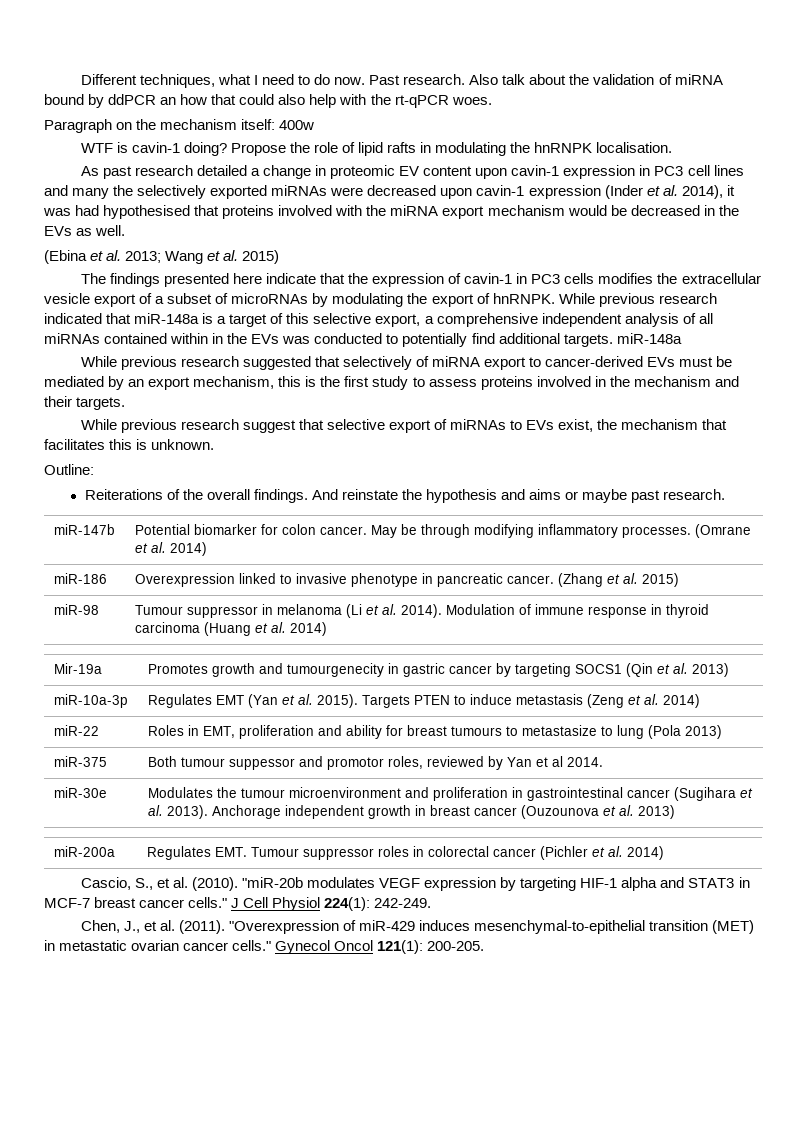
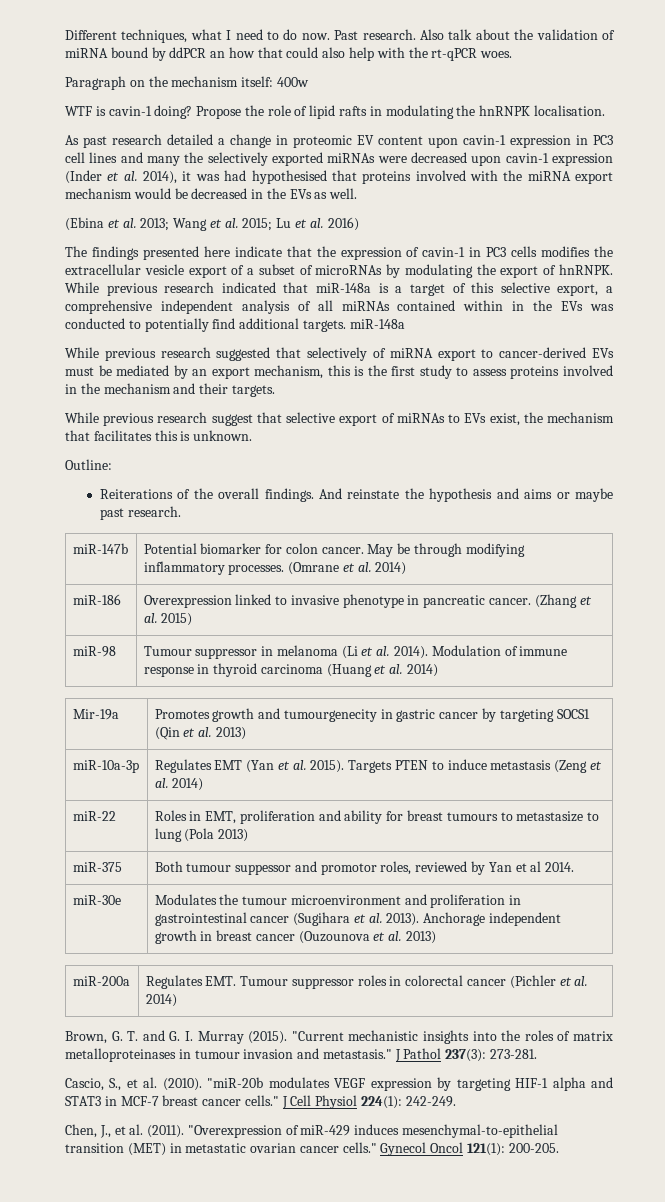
[242,250,280,264] 2015) -> [242,217,359,231] 2015; Lu et al. 2016)
(664, 853) none -> [65,1030,614,1044] [65,1048,538,1062] // Brown, G. T. and G. I. Murray (2015). "Current mechanistic insights into the roles of matrix metalloproteinases in tumour invasion and metastasis." J Pathol 237(3): 273-281.

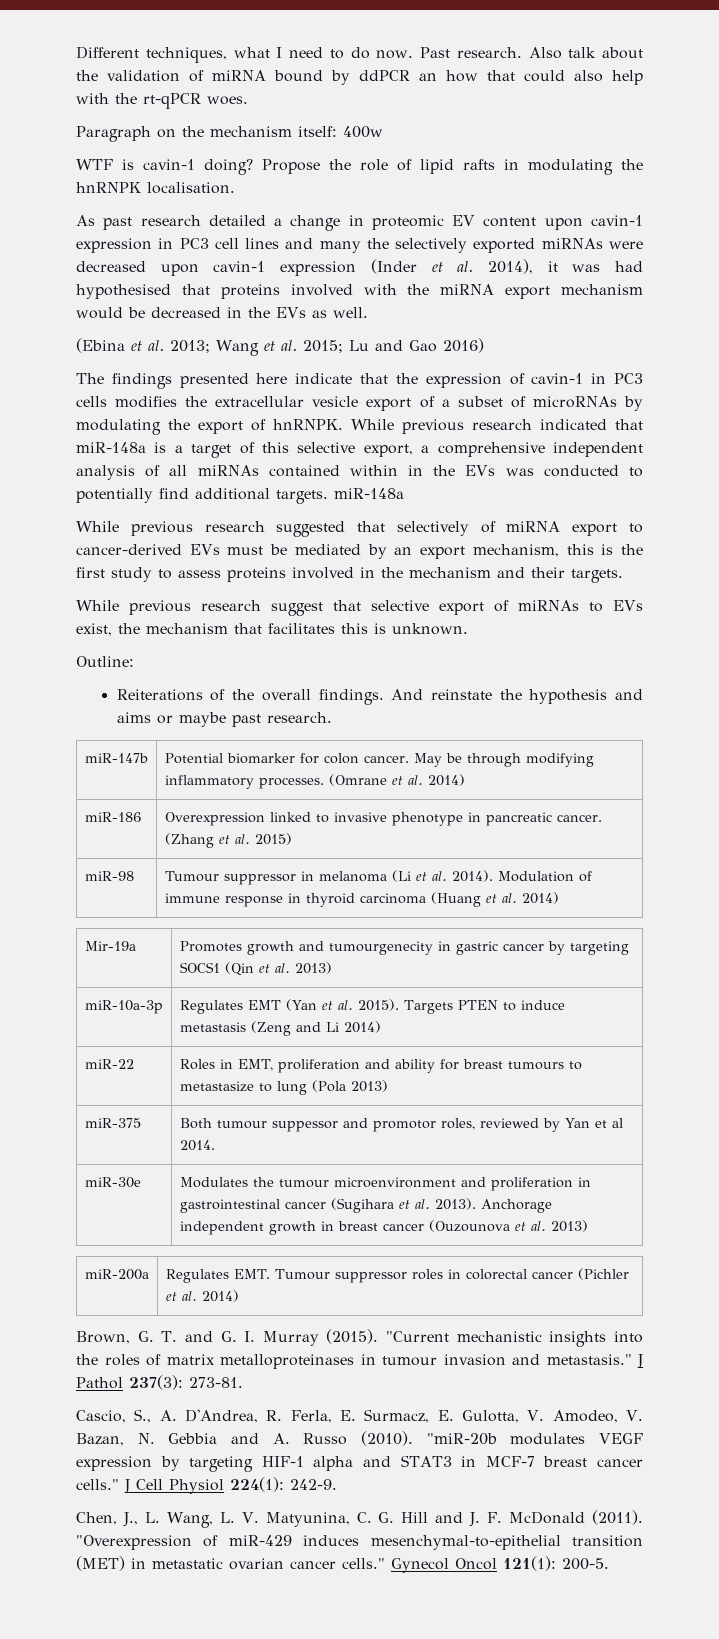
[295,218,324,228] et al. -> [374,340,437,352] and Gao
[589,761,602,770] [154,778,169,788] et al. -> [295,1022,339,1032] and Li
[490,1049,538,1059] 273-281. -> [189,1377,243,1388] 273-81.
[126,1077,158,1088] et al. -> [159,1409,644,1423] [76,1433,348,1446] A. D'Andrea, R. Ferla, E. Surmacz, E. Gulotta, V. Amodeo, V. Bazan, N. Gebbia and A. Russo
[405,1096,456,1107] 242-249. -> [290,1479,337,1490] 242-9.
[114,1124,144,1135] et al. -> [144,1511,586,1528] L. Wang, L. V. Matyunina, C. G. Hill and J. F. McDonald
[508,1143,559,1153] 200-205. -> [562,1558,609,1570] 200-5.

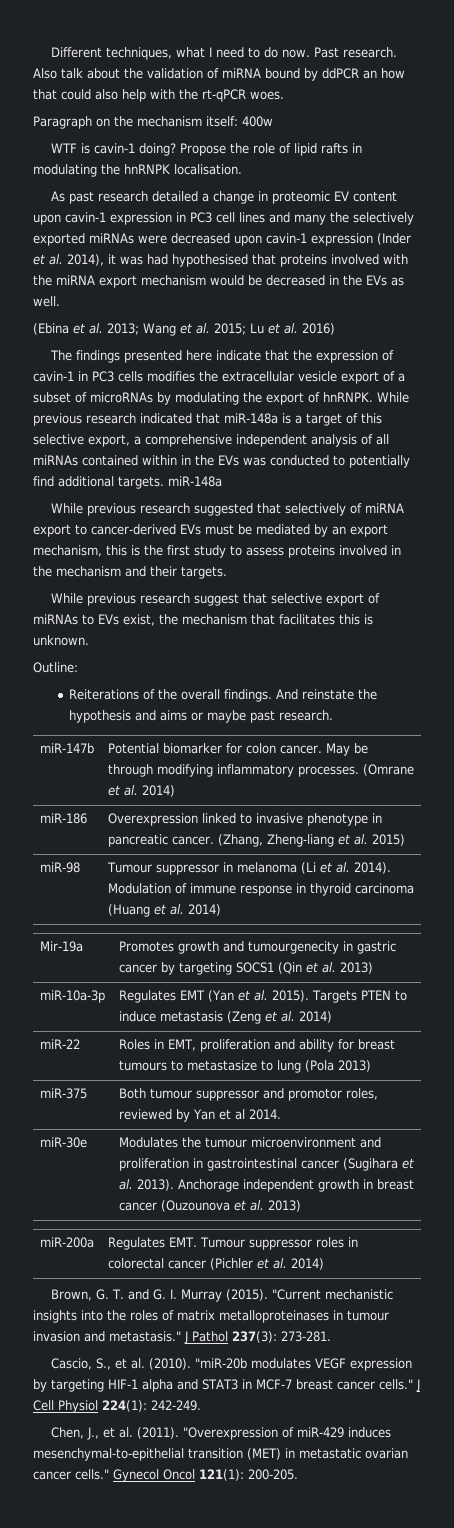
[374,340,437,352] and Gao -> [268,323,298,334] et al.
[164,833,214,848] (Zhang -> [217,834,334,847] (Zhang, Zheng-liang
[295,1022,339,1032] and Li -> [264,1011,295,1022] et al.
[271,1121,338,1132] suppessor -> [195,1090,259,1101] suppressor
[189,1377,243,1388] 273-81. -> [281,1331,331,1342] 273-281.
[159,1409,644,1423] [76,1433,348,1446] A. D'Andrea, R. Ferla, E. Surmacz, E. Gulotta, V. Amodeo, V. Bazan, N. Gebbia and A. Russo -> [115,1358,146,1369] et al.
[290,1479,337,1490] 242-9. -> [151,1400,201,1411] 242-249.
[144,1511,586,1528] L. Wang, L. V. Matyunina, C. G. Hill and J. F. McDonald -> [103,1427,134,1438] et al.
[562,1558,609,1570] 200-5. -> [248,1469,298,1480] 200-205.

